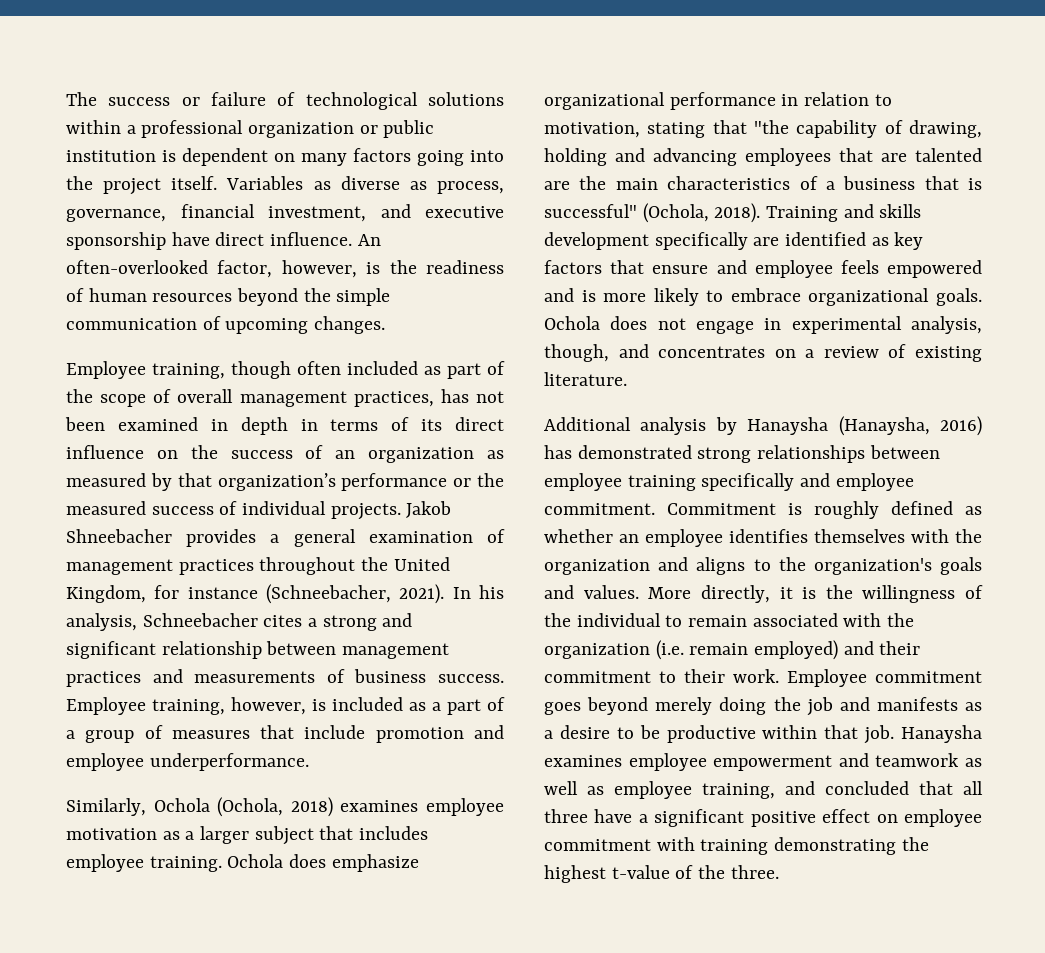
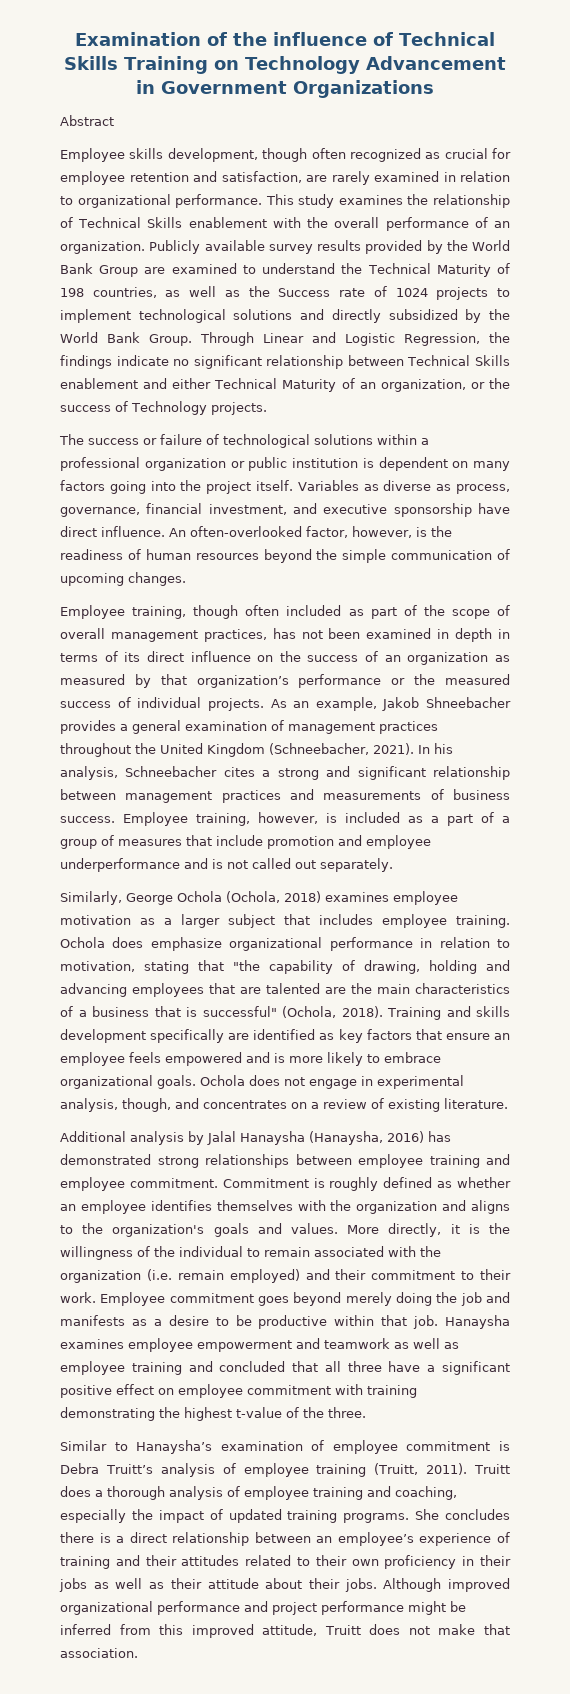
(66, 99) none -> [75,32,496,46] [63,56,507,74] [136,80,434,98] [60,115,114,126] [60,148,511,162] [60,171,510,185] [60,194,510,208] [60,217,510,231] [60,240,510,254] [60,263,510,277] [60,286,511,300] [60,309,511,323] [60,332,510,346] [60,355,511,369] [60,378,511,392] [60,401,267,415] Examination of the influence of Technical Skills Training on Technology Advancement in Government Organizations // Abstract // Employee skills development, though often recognized as crucial for employee retention and satisfaction, are rarely examined in relation to organizational performance. This study examines the relationship of Technical Skills enablement with the overall performance of an organization. Publicly available survey results provided by the World Bank Group are examined to understand the Technical Maturity of 198 countries, as well as the Success rate of 1024 projects to implement technological solutions and directly subsidized by the World Bank Group. Through Linear and Logistic Regression, the findings indicate no significant relationship between Technical Skills enablement and either Technical Maturity of an organization, or the success of Technology projects. //
(401, 511) none -> [270,697,377,711] As an example,
[66,585,258,603] Kingdom, for instance -> [207,743,265,757] Kingdom
[149,753,309,771] underperformance. -> [60,858,393,872] underperformance and is not called out separately.
(146, 807) none -> [126,893,173,905] George
[716,260,747,274] and -> [493,1033,510,1040] an
(737, 426) none -> [207,1131,236,1145] Jalal
[701,473,795,491] specifically -> (480, 1161) none
[702,783,775,799] training, -> [131,1362,182,1375] training
(779, 872) none -> [60,1440,510,1454] [60,1463,511,1477] [60,1486,457,1500] [60,1509,510,1523] [60,1532,510,1546] [60,1555,512,1569] [59,1578,510,1592] [60,1601,466,1615] [60,1624,511,1638] [60,1648,138,1658] // Similar to Hanaysha’s examination of employee commitment is Debra Truitt’s analysis of employee training (Truitt, 2011). Truitt does a thorough analysis of employee training and coaching, especially the impact of updated training programs. She concludes there is a direct relationship between an employee’s experience of training and their attitudes related to their own proficiency in their jobs as well as their attitude about their jobs. Although improved organizational performance and project performance might be inferred from this improved attitude, Truitt does not make that association.

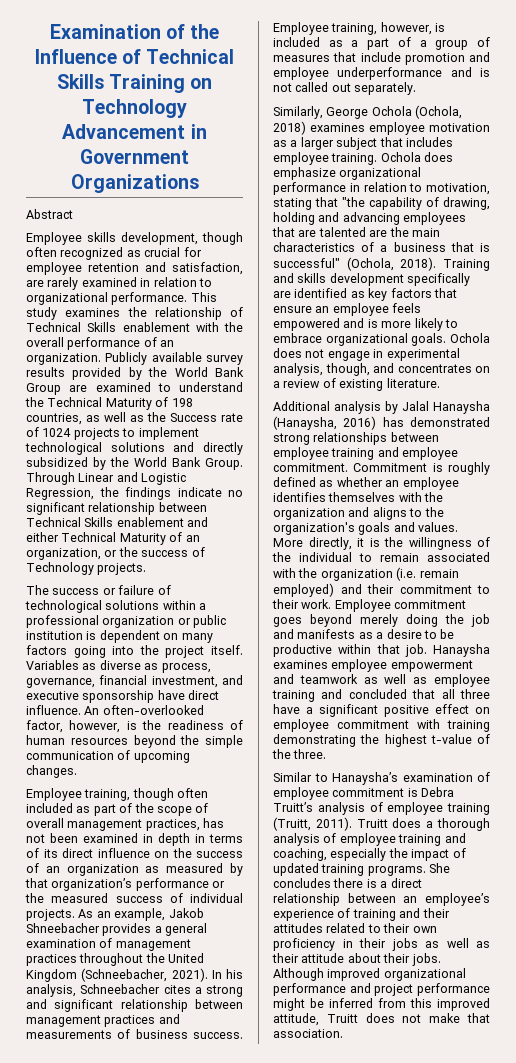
[273,32,368,46] influence -> [34,49,117,64] Influence

